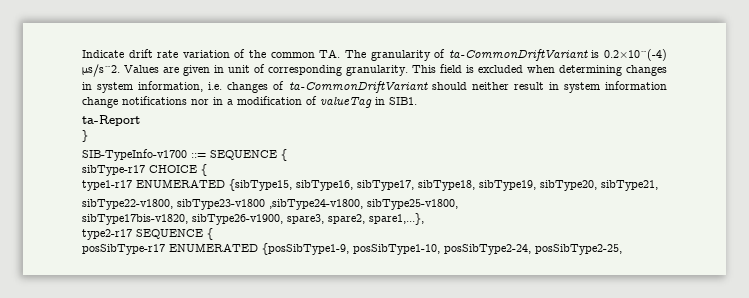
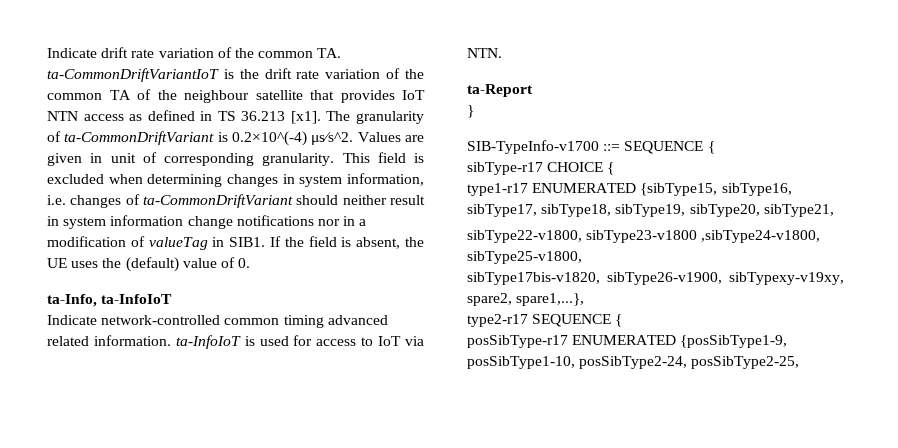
(341, 53) none -> [47,68,424,82] [47,89,425,103] [47,110,321,124] ta-CommonDriftVariantIoT is the drift rate variation of the common TA of the neighbour satellite that provides IoT NTN access as defined in TS 36.213 [x1].
(417, 101) none -> [270,236,425,249] [47,257,251,272] [47,294,173,307] [47,315,388,328] [47,335,425,349] [467,48,502,58] If the field is absent, the UE uses the (default) value of 0. // ta-Info, ta-InfoIoT // Indicate network-controlled common timing advanced related information. ta-InfoIoT is used for access to IoT via NTN.
[287,214,324,224] spare3, -> [729,272,844,285] sibTypexy-v19xy,

